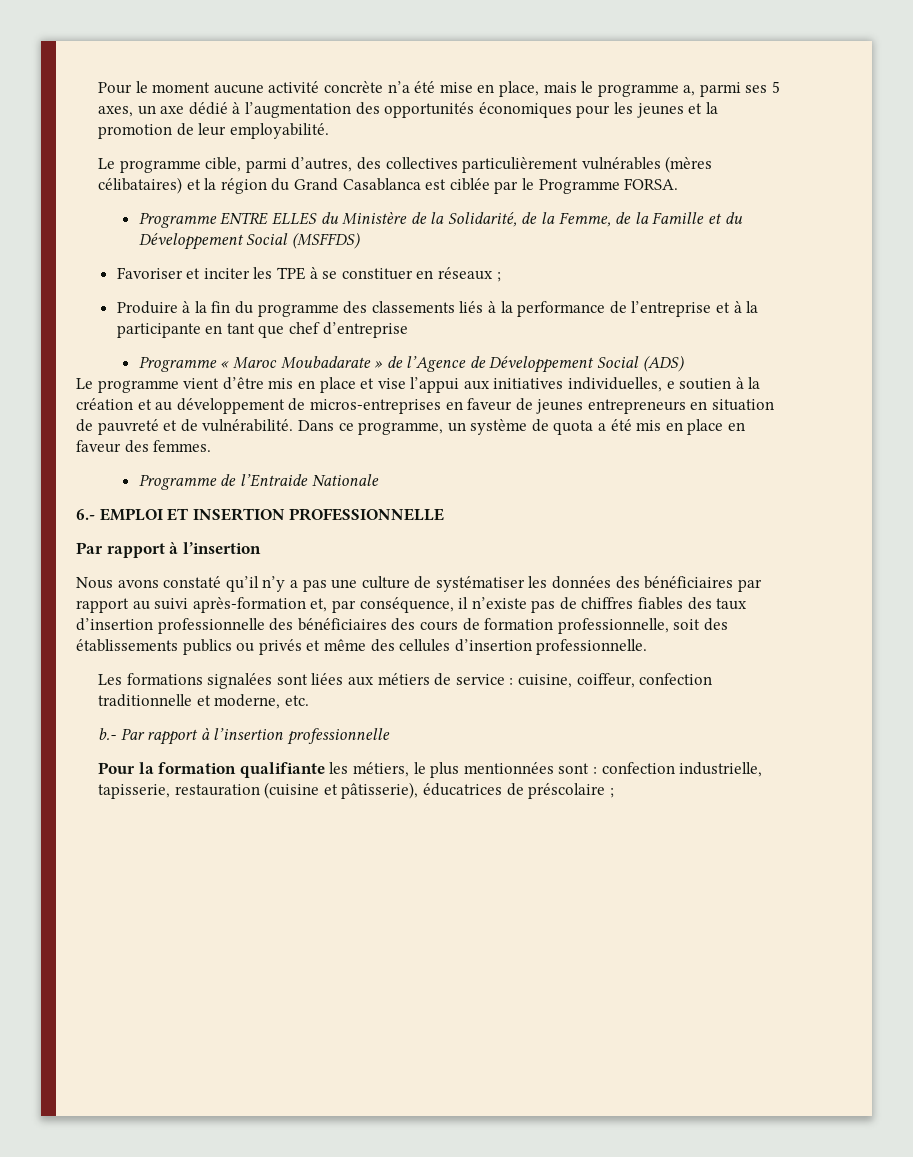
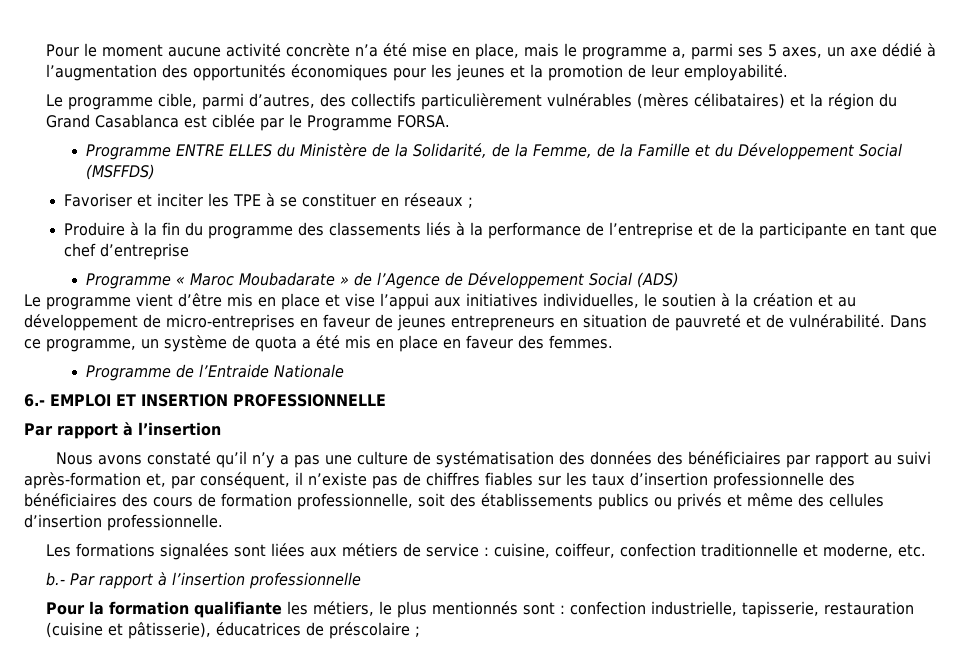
[385,157,458,169] collectives -> [351,93,417,107] collectifs
[733,301,742,313] à -> [717,222,736,236] de
[666,381,675,389] e -> [644,293,657,307] le
[309,399,441,414] micros-entreprises -> [166,314,295,331] micro-entreprises
[435,576,548,592] systématiser les -> [436,451,586,468] systématisation des
[359,597,454,613] conséquence, -> [200,472,290,489] conséquent,
[687,597,712,610] des -> [538,472,587,486] sur les
[463,762,554,774] mentionnées -> [432,601,519,615] mentionnés

